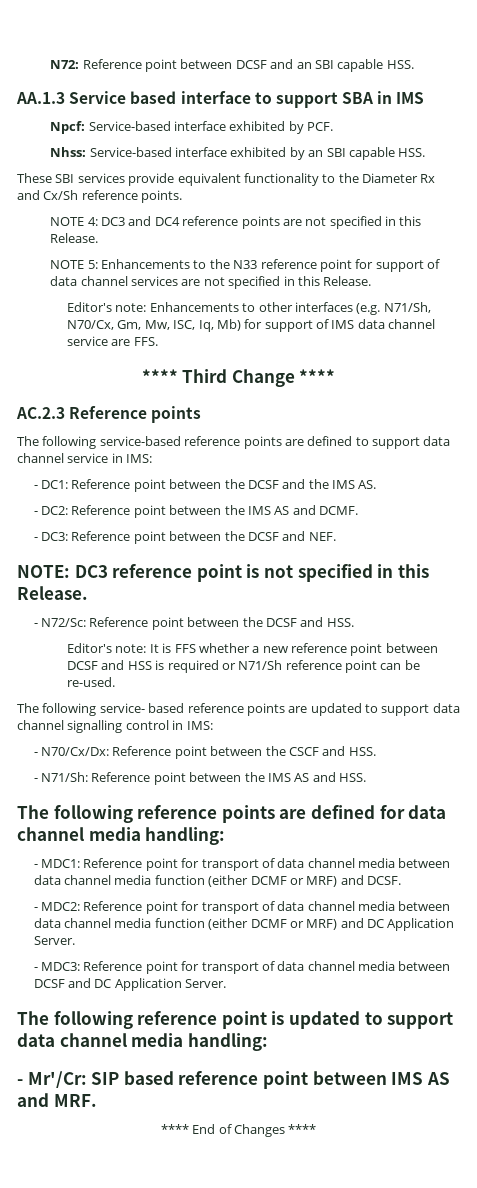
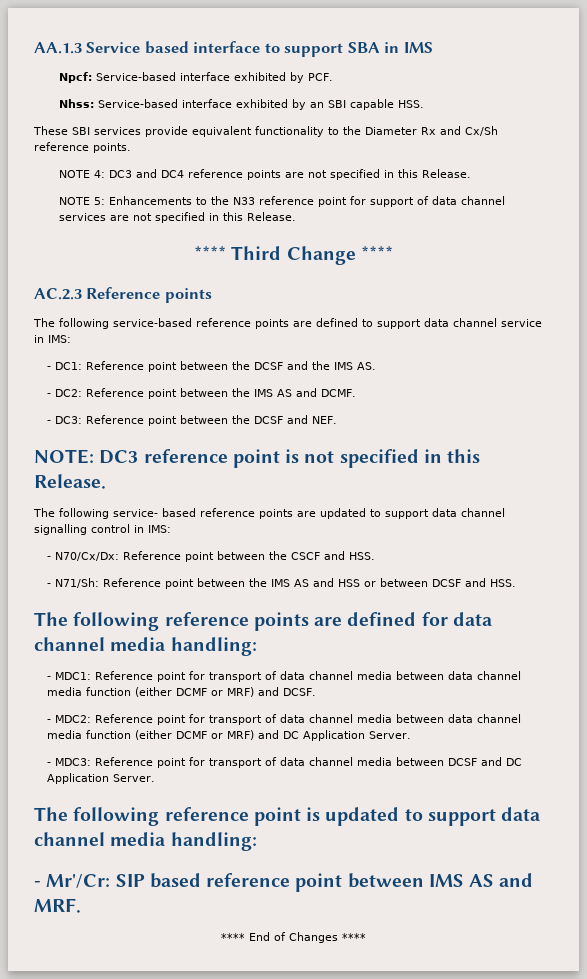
[50,59,414,72] N72: Reference point between DCSF and an SBI capable HSS. // -> (34, 48) none
[67,302,431,315] [67,319,436,332] [67,336,158,346] // Editor's note: Enhancements to other interfaces (e.g. N71/Sh, N70/Cx, Gm, Mw, ISC, Iq, Mb) for support of IMS data channel service are FFS. -> (297, 216) none
[33,617,354,630] [67,643,438,656] [67,660,420,673] [67,677,116,687] // - N72/Sc: Reference point between the DCSF and HSS. // Editor's note: It is FFS whether a new reference point between DCSF and HSS is required or N71/Sh reference point can be re-used. -> (106, 481) none
(336, 777) none -> [337,578,486,587] HSS or between DCSF and

